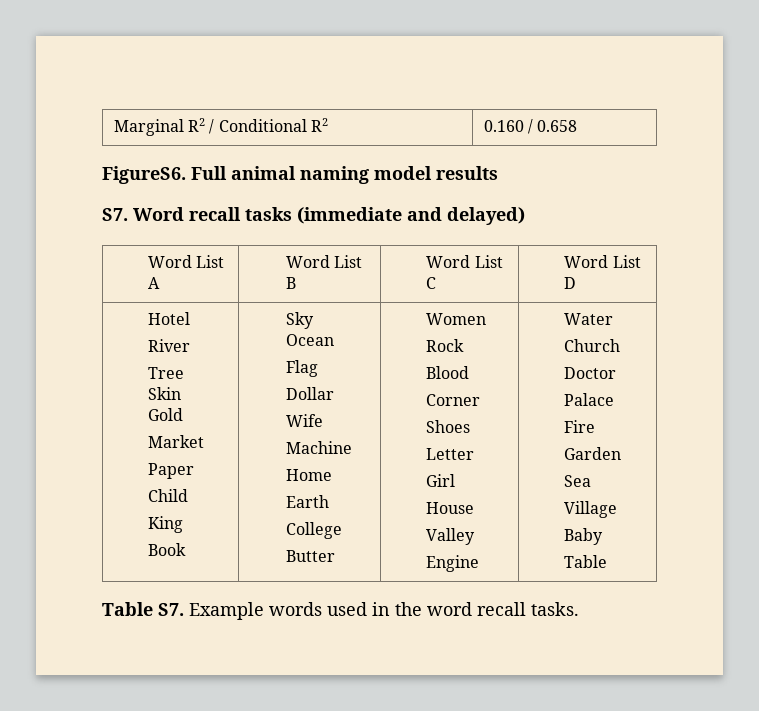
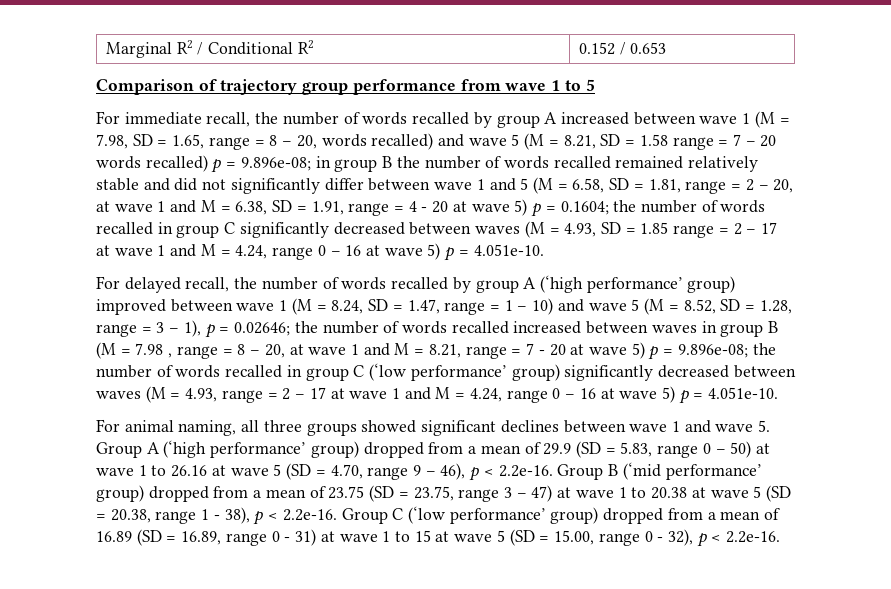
[483,119,578,134] [102,166,498,184] [102,207,525,225] [147,255,225,268] [147,277,160,289] [285,255,362,268] [285,277,296,289] [426,255,503,268] [426,277,437,289] [564,255,641,268] [564,277,577,289] [147,312,190,325] [147,339,190,352] [147,367,184,379] [147,387,181,400] [147,408,183,421] [147,435,204,448] [147,463,194,479] [147,489,188,502] [147,516,183,533] [147,543,186,556] [285,312,314,329] [285,334,334,346] [285,360,318,377] [285,387,334,400] [285,414,323,427] [285,441,352,454] [285,469,332,481] [285,495,329,508] [285,522,342,539] [285,550,335,562] [426,313,487,325] [426,339,465,352] [426,366,470,379] [426,394,481,406] [426,420,471,433] [426,448,475,460] [426,474,456,487] [426,502,475,514] [426,528,476,545] [426,555,480,572] [564,313,614,325] [564,339,621,352] [564,367,617,379] [564,393,615,406] [564,420,596,433] [564,447,622,460] [564,475,592,487] [564,501,618,518] [564,528,604,545] [564,555,608,568] [102,602,579,620] 0.160 / 0.658 // FigureS6. Full animal naming model results // S7. Word recall tasks (immediate and delayed) // Word List A | Word List B | Word List C | Word List D // Hotel // River // Tree // Skin // Gold // Market // Paper // Child // King // Book | Sky // Ocean // Flag // Dollar // Wife // Machine // Home // Earth // College // Butter | Women // Rock // Blood // Corner // Shoes // Letter // Girl // House // Valley // Engine | Water // Church // Doctor // Palace // Fire // Garden // Sea // Village // Baby // Table // Table S7. Example words used in the word recall tasks. -> [578,42,667,55] [96,79,595,95] [96,111,790,128] [96,133,777,150] [96,155,759,173] [96,177,794,194] [96,199,766,217] [96,221,778,238] [96,243,544,261] [96,275,736,293] [96,298,792,315] [96,320,779,338] [96,342,776,360] [96,363,796,381] [96,386,779,404] [96,419,771,436] [96,440,771,458] [96,462,762,481] [96,485,791,502] [96,506,781,525] [96,529,781,547] 0.152 / 0.653 // Comparison of trajectory group performance from wave 1 to 5 // For immediate recall, the number of words recalled by group A increased between wave 1 (M = 7.98, SD = 1.65, range = 8 – 20, words recalled) and wave 5 (M = 8.21, SD = 1.58 range = 7 – 20 words recalled) p = 9.896e-08; in group B the number of words recalled remained relatively stable and did not significantly differ between wave 1 and 5 (M = 6.58, SD = 1.81, range = 2 – 20, at wave 1 and M = 6.38, SD = 1.91, range = 4 - 20 at wave 5) p = 0.1604; the number of words recalled in group C significantly decreased between waves (M = 4.93, SD = 1.85 range = 2 – 17 at wave 1 and M = 4.24, range 0 – 16 at wave 5) p = 4.051e-10. // For delayed recall, the number of words recalled by group A (‘high performance’ group) improved between wave 1 (M = 8.24, SD = 1.47, range = 1 – 10) and wave 5 (M = 8.52, SD = 1.28, range = 3 – 1), p = 0.02646; the number of words recalled increased between waves in group B (M = 7.98 , range = 8 – 20, at wave 1 and M = 8.21, range = 7 - 20 at wave 5) p = 9.896e-08; the number of words recalled in group C (‘low performance’ group) significantly decreased between waves (M = 4.93, range = 2 – 17 at wave 1 and M = 4.24, range 0 – 16 at wave 5) p = 4.051e-10. // For animal naming, all three groups showed significant declines between wave 1 and wave 5. Group A (‘high performance’ group) dropped from a mean of 29.9 (SD = 5.83, range 0 – 50) at wave 1 to 26.16 at wave 5 (SD = 4.70, range 9 – 46), p < 2.2e-16. Group B (‘mid performance’ group) dropped from a mean of 23.75 (SD = 23.75, range 3 – 47) at wave 1 to 20.38 at wave 5 (SD = 20.38, range 1 - 38), p < 2.2e-16. Group C (‘low performance’ group) dropped from a mean of 16.89 (SD = 16.89, range 0 - 31) at wave 1 to 15 at wave 5 (SD = 15.00, range 0 - 32), p < 2.2e-16.

